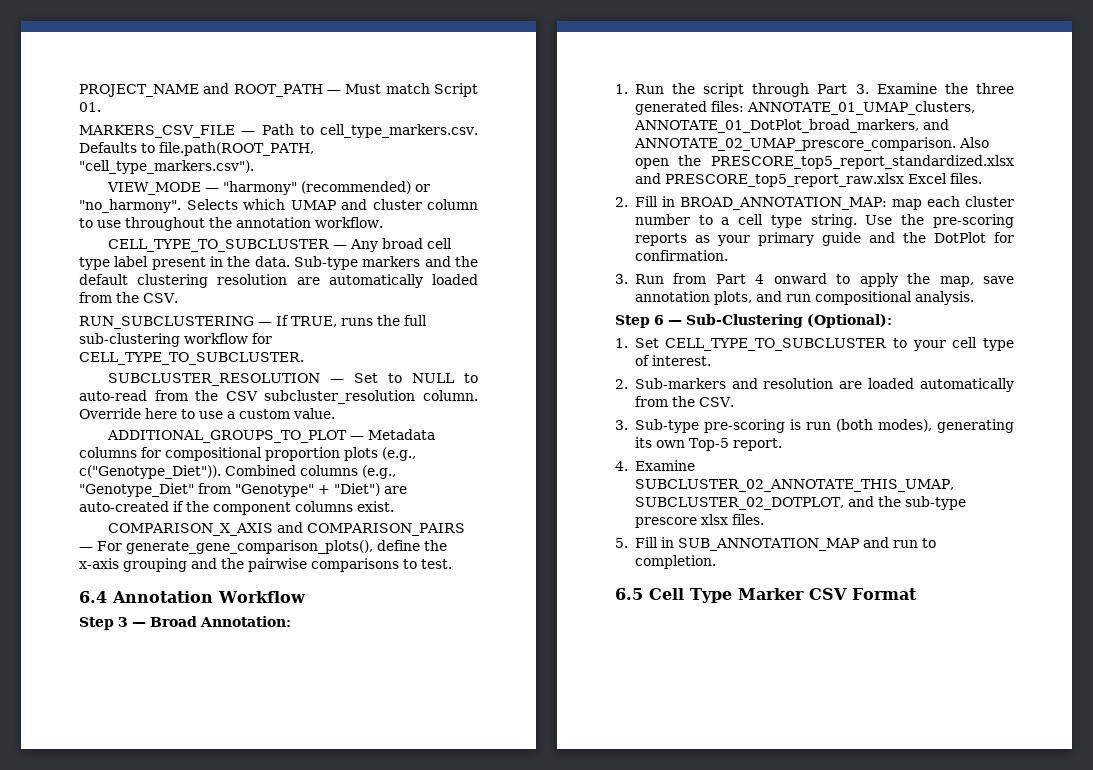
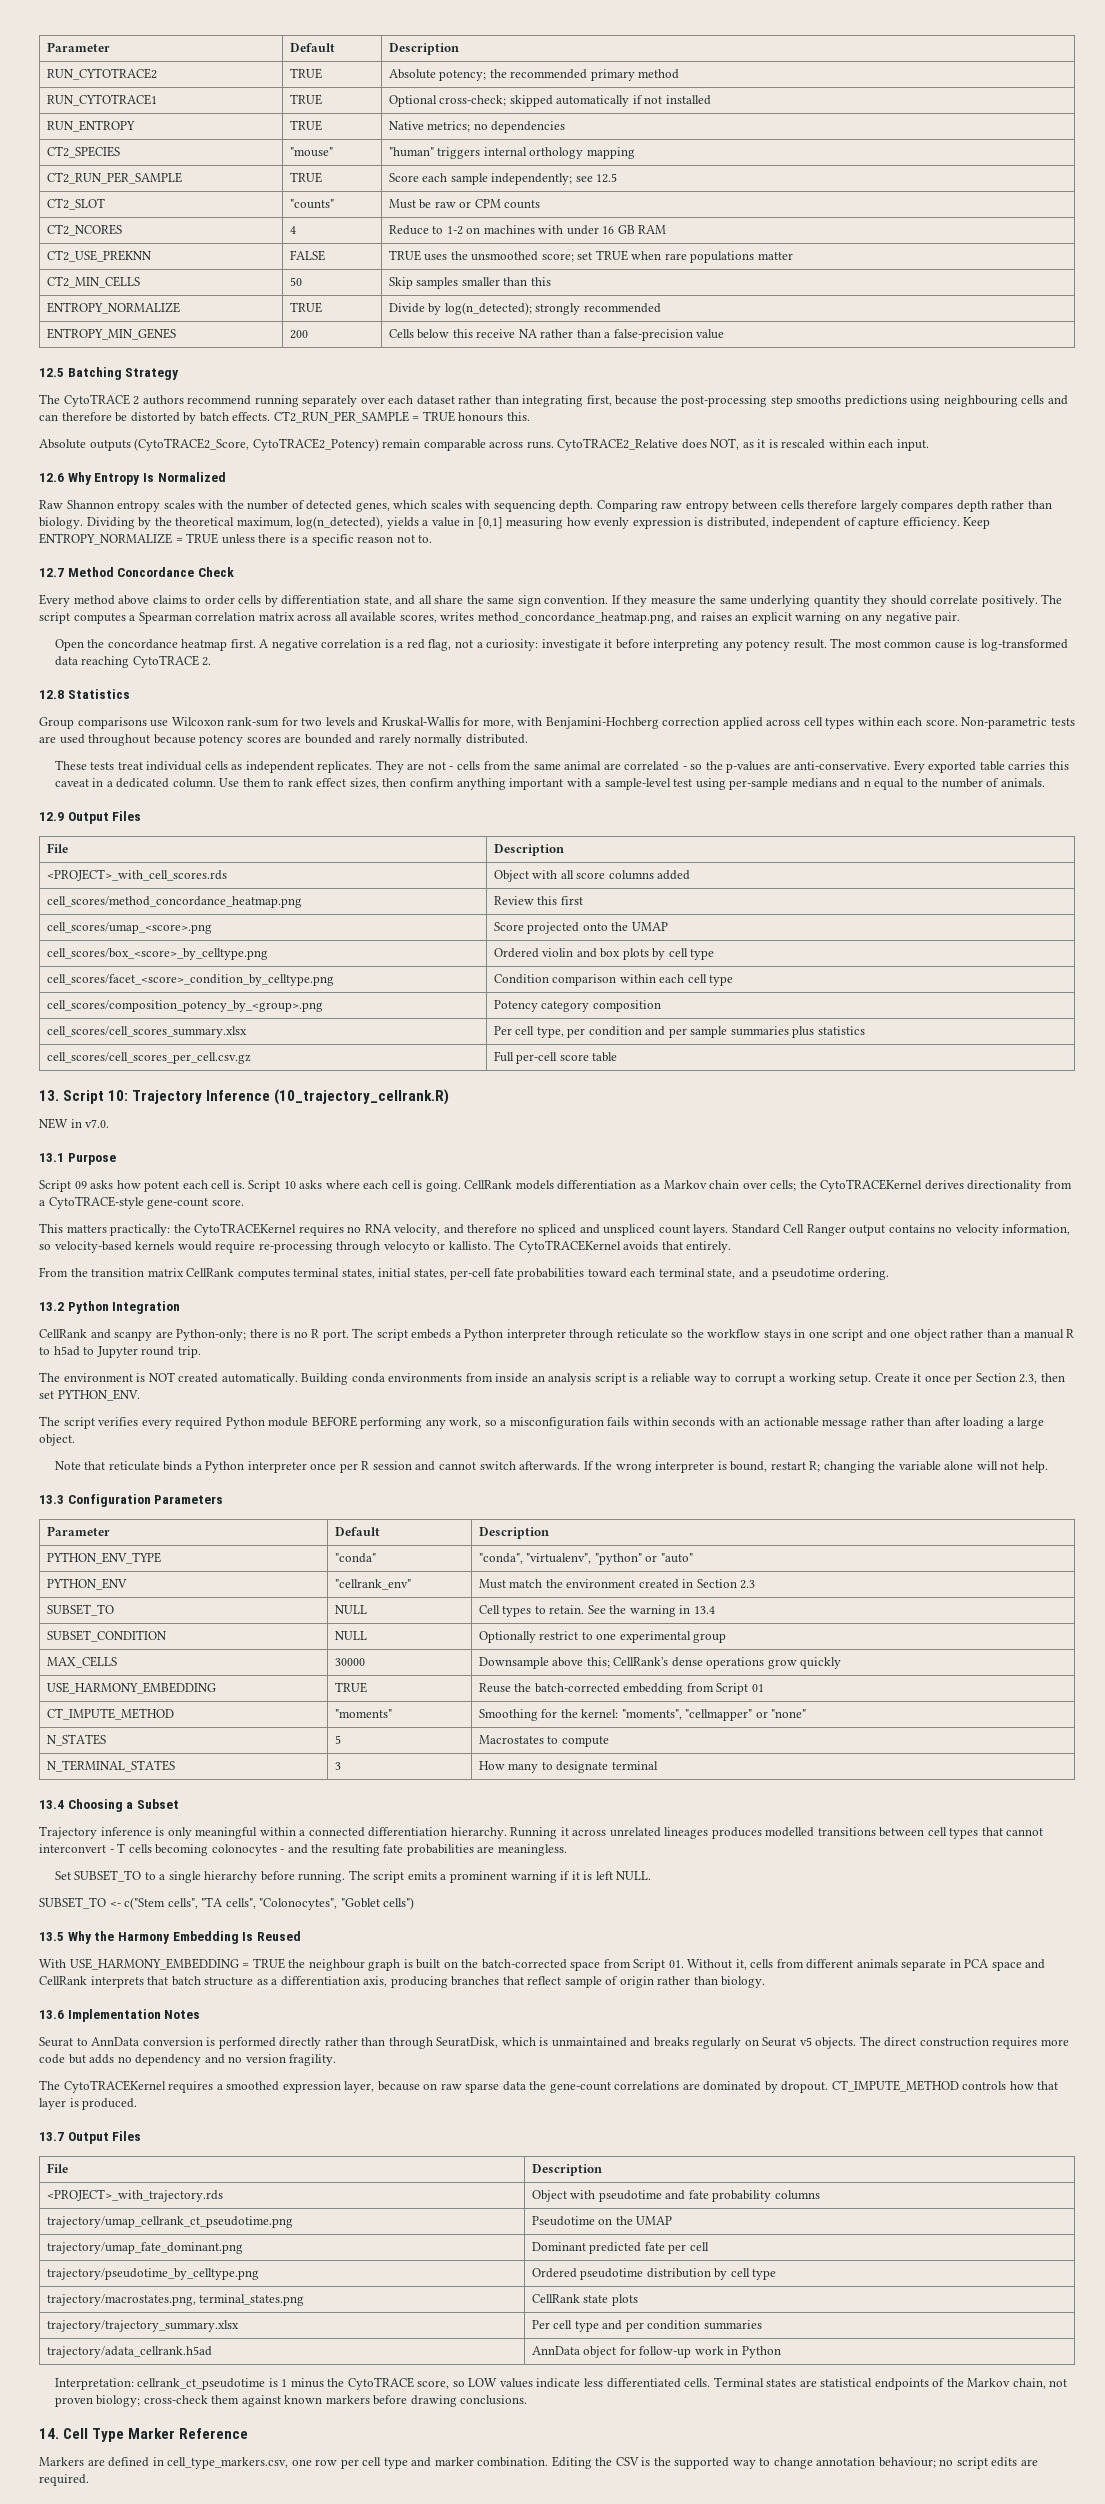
[79,83,478,97] [79,102,101,112] [79,124,479,138] [79,142,314,156] [79,160,254,174] [106,181,430,195] [79,199,478,213] [79,217,383,231] [107,238,452,252] [79,256,478,270] [79,274,478,288] [79,292,178,303] [79,315,427,329] [79,333,272,347] [79,352,304,365] [107,373,478,386] [79,390,478,404] [79,408,335,419] [106,429,435,443] [79,447,416,461] [79,465,396,479] [79,483,407,497] [79,501,394,515] [107,522,465,536] [79,540,447,554] [79,558,452,572] [79,591,306,603] [79,616,291,630] [615,83,1014,97] [634,101,975,115] [633,119,949,133] [633,137,989,151] [634,155,1014,169] [634,173,982,187] [615,196,1014,210] [634,214,1014,228] [634,232,1014,246] [634,250,728,261] [615,273,1014,287] [634,291,974,305] [615,314,892,328] [615,337,1014,351] [634,355,711,366] [615,378,1014,392] [634,396,734,407] [615,419,1014,433] [634,437,782,451] [615,460,695,471] [634,479,954,492] [634,496,966,510] [634,514,764,528] [615,537,936,551] [634,555,716,569] [615,588,917,603] PROJECT_NAME and ROOT_PATH — Must match Script 01. // MARKERS_CSV_FILE — Path to cell_type_markers.csv. Defaults to file.path(ROOT_PATH, "cell_type_markers.csv"). // VIEW_MODE — "harmony" (recommended) or "no_harmony". Selects which UMAP and cluster column to use throughout the annotation workflow. // CELL_TYPE_TO_SUBCLUSTER — Any broad cell type label present in the data. Sub-type markers and the default clustering resolution are automatically loaded from the CSV. // RUN_SUBCLUSTERING — If TRUE, runs the full sub-clustering workflow for CELL_TYPE_TO_SUBCLUSTER. // SUBCLUSTER_RESOLUTION — Set to NULL to auto-read from the CSV subcluster_resolution column. Override here to use a custom value. // ADDITIONAL_GROUPS_TO_PLOT — Metadata columns for compositional proportion plots (e.g., c("Genotype_Diet")). Combined columns (e.g., "Genotype_Diet" from "Genotype" + "Diet") are auto-created if the component columns exist. // COMPARISON_X_AXIS and COMPARISON_PAIRS — For generate_gene_comparison_plots(), define the x-axis grouping and the pairwise comparisons to test. // 6.4 Annotation Workflow // Step 3 — Broad Annotation: // 1. Run the script through Part 3. Examine the three generated files: ANNOTATE_01_UMAP_clusters, ANNOTATE_01_DotPlot_broad_markers, and ANNOTATE_02_UMAP_prescore_comparison. Also open the PRESCORE_top5_report_standardized.xlsx and PRESCORE_top5_report_raw.xlsx Excel files. // 2. Fill in BROAD_ANNOTATION_MAP: map each cluster number to a cell type string. Use the pre-scoring reports as your primary guide and the DotPlot for confirmation. // 3. Run from Part 4 onward to apply the map, save annotation plots, and run compositional analysis. // Step 6 — Sub-Clustering (Optional): // 1. Set CELL_TYPE_TO_SUBCLUSTER to your cell type of interest. // 2. Sub-markers and resolution are loaded automatically from the CSV. // 3. Sub-type pre-scoring is run (both modes), generating its own Top-5 report. // 4. Examine SUBCLUSTER_02_ANNOTATE_THIS_UMAP, SUBCLUSTER_02_DOTPLOT, and the sub-type prescore xlsx files. // 5. Fill in SUB_ANNOTATION_MAP and run to completion. // 6.5 Cell Type Marker CSV Format -> [46,42,110,52] [289,43,335,52] [388,43,459,55] [46,68,157,80] [289,68,322,79] [388,69,680,81] [46,94,157,106] [289,94,322,105] [388,95,711,107] [46,120,135,132] [289,120,322,131] [388,121,566,133] [46,146,120,158] [289,147,333,157] [388,147,635,159] [46,172,182,184] [289,172,322,183] [388,173,618,185] [46,198,105,210] [289,199,334,209] [388,199,541,209] [46,224,122,236] [289,226,296,234] [388,225,667,235] [46,250,152,262] [289,250,325,261] [388,250,793,263] [46,276,140,288] [289,277,302,286] [388,277,551,289] [46,302,180,314] [289,302,322,313] [388,302,661,315] [46,328,176,340] [289,330,308,339] [388,329,725,341] [39,367,180,380] [39,394,1068,407] [39,411,530,424] [39,438,929,451] [39,472,226,485] [39,500,1052,512] [39,516,991,529] [39,533,433,546] [39,567,234,577] [39,594,1063,607] [39,612,961,624] [54,638,1068,651] [54,655,212,668] [39,689,130,699] [39,717,1075,729] [39,734,528,746] [54,760,1069,773] [54,778,1045,790] [39,811,142,824] [46,843,68,853] [493,844,564,856] [46,869,227,881] [493,870,691,882] [46,896,302,908] [493,896,583,905] [46,922,212,934] [493,922,668,934] [46,948,268,960] [493,948,715,960] [46,974,334,986] [493,974,734,986] [46,1000,323,1012] [493,1000,661,1012] [46,1026,247,1038] [493,1026,865,1038] [46,1052,251,1064] [493,1051,618,1064] [39,1089,450,1105] [39,1118,110,1129] [39,1153,116,1165] [39,1179,1072,1192] [39,1196,244,1209] [39,1223,1071,1236] [39,1240,732,1253] [39,1267,890,1280] [39,1301,181,1314] [39,1328,1075,1341] [39,1346,201,1358] [39,1372,1065,1385] [39,1389,140,1401] [39,1416,1045,1429] [39,1434,75,1446] [54,1461,1048,1473] [39,1494,224,1507] [46,1526,110,1536] [334,1527,380,1536] [478,1527,549,1539] [46,1552,161,1564] [334,1553,376,1563] [478,1553,693,1565] [46,1578,127,1590] [334,1579,411,1590] [478,1579,756,1589] [46,1604,114,1616] [334,1605,367,1614] [478,1605,715,1617] [46,1630,167,1642] [334,1631,367,1640] [478,1631,727,1643] [46,1656,117,1668] [334,1658,365,1666] [478,1657,842,1669] [46,1682,216,1694] [334,1682,367,1693] [478,1683,764,1695] [46,1708,174,1720] [334,1709,392,1718] [478,1709,807,1721] [46,1734,106,1746] [334,1735,341,1744] [478,1735,609,1747] [46,1760,175,1772] [334,1762,341,1770] [478,1761,658,1773] [39,1799,179,1812] [39,1826,1044,1839] [39,1843,567,1856] [54,1870,652,1883] [39,1897,415,1910] [39,1931,301,1944] [39,1958,1046,1971] [39,1976,766,1988] [39,2009,201,2022] [39,2036,1069,2049] [39,2054,337,2066] [39,2080,1059,2093] [39,2098,138,2110] [39,2131,142,2144] [46,2163,68,2173] [531,2164,602,2176] [46,2189,223,2202] [531,2190,820,2202] [46,2216,293,2228] [531,2216,673,2226] [46,2242,243,2254] [531,2242,709,2254] [46,2268,259,2280] [531,2268,777,2280] [46,2294,305,2306] [531,2294,638,2306] [46,2320,239,2332] [531,2320,762,2332] [46,2346,212,2358] [531,2346,781,2358] [54,2377,1068,2390] [54,2395,528,2407] [39,2428,249,2442] [39,2456,1038,2469] [39,2474,89,2486] Parameter | Default | Description // RUN_CYTOTRACE2 | TRUE | Absolute potency; the recommended primary method // RUN_CYTOTRACE1 | TRUE | Optional cross-check; skipped automatically if not installed // RUN_ENTROPY | TRUE | Native metrics; no dependencies // CT2_SPECIES | "mouse" | "human" triggers internal orthology mapping // CT2_RUN_PER_SAMPLE | TRUE | Score each sample independently; see 12.5 // CT2_SLOT | "counts" | Must be raw or CPM counts // CT2_NCORES | 4 | Reduce to 1-2 on machines with under 16 GB RAM // CT2_USE_PREKNN | FALSE | TRUE uses the unsmoothed score; set TRUE when rare populations matter // CT2_MIN_CELLS | 50 | Skip samples smaller than this // ENTROPY_NORMALIZE | TRUE | Divide by log(n_detected); strongly recommended // ENTROPY_MIN_GENES | 200 | Cells below this receive NA rather than a false-precision value // 12.5 Batching Strategy // The CytoTRACE 2 authors recommend running separately over each dataset rather than integrating first, because the post-processing step smooths predictions using neighbouring cells and can therefore be distorted by batch effects. CT2_RUN_PER_SAMPLE = TRUE honours this. // Absolute outputs (CytoTRACE2_Score, CytoTRACE2_Potency) remain comparable across runs. CytoTRACE2_Relative does NOT, as it is rescaled within each input. // 12.6 Why Entropy Is Normalized // Raw Shannon entropy scales with the number of detected genes, which scales with sequencing depth. Comparing raw entropy between cells therefore largely compares depth rather than biology. Dividing by the theoretical maximum, log(n_detected), yields a value in [0,1] measuring how evenly expression is distributed, independent of capture efficiency. Keep ENTROPY_NORMALIZE = TRUE unless there is a specific reason not to. // 12.7 Method Concordance Check // Every method above claims to order cells by differentiation state, and all share the same sign convention. If they measure the same underlying quantity they should correlate positively. The script computes a Spearman correlation matrix across all available scores, writes method_concordance_heatmap.png, and raises an explicit warning on any negative pair. // Open the concordance heatmap first. A negative correlation is a red flag, not a curiosity: investigate it before interpreting any potency result. The most common cause is log-transformed data reaching CytoTRACE 2. // 12.8 Statistics // Group comparisons use Wilcoxon rank-sum for two levels and Kruskal-Wallis for more, with Benjamini-Hochberg correction applied across cell types within each score. Non-parametric tests are used throughout because potency scores are bounded and rarely normally distributed. // These tests treat individual cells as independent replicates. They are not - cells from the same animal are correlated - so the p-values are anti-conservative. Every exported table carries this caveat in a dedicated column. Use them to rank effect sizes, then confirm anything important with a sample-level test using per-sample medians and n equal to the number of animals. // 12.9 Output Files // File | Description // <PROJECT>_with_cell_scores.rds | Object with all score columns added // cell_scores/method_concordance_heatmap.png | Review this first // cell_scores/umap_<score>.png | Score projected onto the UMAP // cell_scores/box_<score>_by_celltype.png | Ordered violin and box plots by cell type // cell_scores/facet_<score>_condition_by_celltype.png | Condition comparison within each cell type // cell_scores/composition_potency_by_<group>.png | Potency category composition // cell_scores/cell_scores_summary.xlsx | Per cell type, per condition and per sample summaries plus statistics // cell_scores/cell_scores_per_cell.csv.gz | Full per-cell score table // 13. Script 10: Trajectory Inference (10_trajectory_cellrank.R) // NEW in v7.0. // 13.1 Purpose // Script 09 asks how potent each cell is. Script 10 asks where each cell is going. CellRank models differentiation as a Markov chain over cells; the CytoTRACEKernel derives directionality from a CytoTRACE-style gene-count score. // This matters practically: the CytoTRACEKernel requires no RNA velocity, and therefore no spliced and unspliced count layers. Standard Cell Ranger output contains no velocity information, so velocity-based kernels would require re-processing through velocyto or kallisto. The CytoTRACEKernel avoids that entirely. // From the transition matrix CellRank computes terminal states, initial states, per-cell fate probabilities toward each terminal state, and a pseudotime ordering. // 13.2 Python Integration // CellRank and scanpy are Python-only; there is no R port. The script embeds a Python interpreter through reticulate so the workflow stays in one script and one object rather than a manual R to h5ad to Jupyter round trip. // The environment is NOT created automatically. Building conda environments from inside an analysis script is a reliable way to corrupt a working setup. Create it once per Section 2.3, then set PYTHON_ENV. // The script verifies every required Python module BEFORE performing any work, so a misconfiguration fails within seconds with an actionable message rather than after loading a large object. // Note that reticulate binds a Python interpreter once per R session and cannot switch afterwards. If the wrong interpreter is bound, restart R; changing the variable alone will not help. // 13.3 Configuration Parameters // Parameter | Default | Description // PYTHON_ENV_TYPE | "conda" | "conda", "virtualenv", "python" or "auto" // PYTHON_ENV | "cellrank_env" | Must match the environment created in Section 2.3 // SUBSET_TO | NULL | Cell types to retain. See the warning in 13.4 // SUBSET_CONDITION | NULL | Optionally restrict to one experimental group // MAX_CELLS | 30000 | Downsample above this; CellRank's dense operations grow quickly // USE_HARMONY_EMBEDDING | TRUE | Reuse the batch-corrected embedding from Script 01 // CT_IMPUTE_METHOD | "moments" | Smoothing for the kernel: "moments", "cellmapper" or "none" // N_STATES | 5 | Macrostates to compute // N_TERMINAL_STATES | 3 | How many to designate terminal // 13.4 Choosing a Subset // Trajectory inference is only meaningful within a connected differentiation hierarchy. Running it across unrelated lineages produces modelled transitions between cell types that cannot interconvert - T cells becoming colonocytes - and the resulting fate probabilities are meaningless. // Set SUBSET_TO to a single hierarchy before running. The script emits a prominent warning if it is left NULL. // SUBSET_TO <- c("Stem cells", "TA cells", "Colonocytes", "Goblet cells") // 13.5 Why the Harmony Embedding Is Reused // With USE_HARMONY_EMBEDDING = TRUE the neighbour graph is built on the batch-corrected space from Script 01. Without it, cells from different animals separate in PCA space and CellRank interprets that batch structure as a differentiation axis, producing branches that reflect sample of origin rather than biology. // 13.6 Implementation Notes // Seurat to AnnData conversion is performed directly rather than through SeuratDisk, which is unmaintained and breaks regularly on Seurat v5 objects. The direct construction requires more code but adds no dependency and no version fragility. // The CytoTRACEKernel requires a smoothed expression layer, because on raw sparse data the gene-count correlations are dominated by dropout. CT_IMPUTE_METHOD controls how that layer is produced. // 13.7 Output Files // File | Description // <PROJECT>_with_trajectory.rds | Object with pseudotime and fate probability columns // trajectory/umap_cellrank_ct_pseudotime.png | Pseudotime on the UMAP // trajectory/umap_fate_dominant.png | Dominant predicted fate per cell // trajectory/pseudotime_by_celltype.png | Ordered pseudotime distribution by cell type // trajectory/macrostates.png, terminal_states.png | CellRank state plots // trajectory/trajectory_summary.xlsx | Per cell type and per condition summaries // trajectory/adata_cellrank.h5ad | AnnData object for follow-up work in Python // Interpretation: cellrank_ct_pseudotime is 1 minus the CytoTRACE score, so LOW values indicate less differentiated cells. Terminal states are statistical endpoints of the Markov chain, not proven biology; cross-check them against known markers before drawing conclusions. // 14. Cell Type Marker Reference // Markers are defined in cell_type_markers.csv, one row per cell type and marker combination. Editing the CSV is the supported way to change annotation behaviour; no script edits are required.

